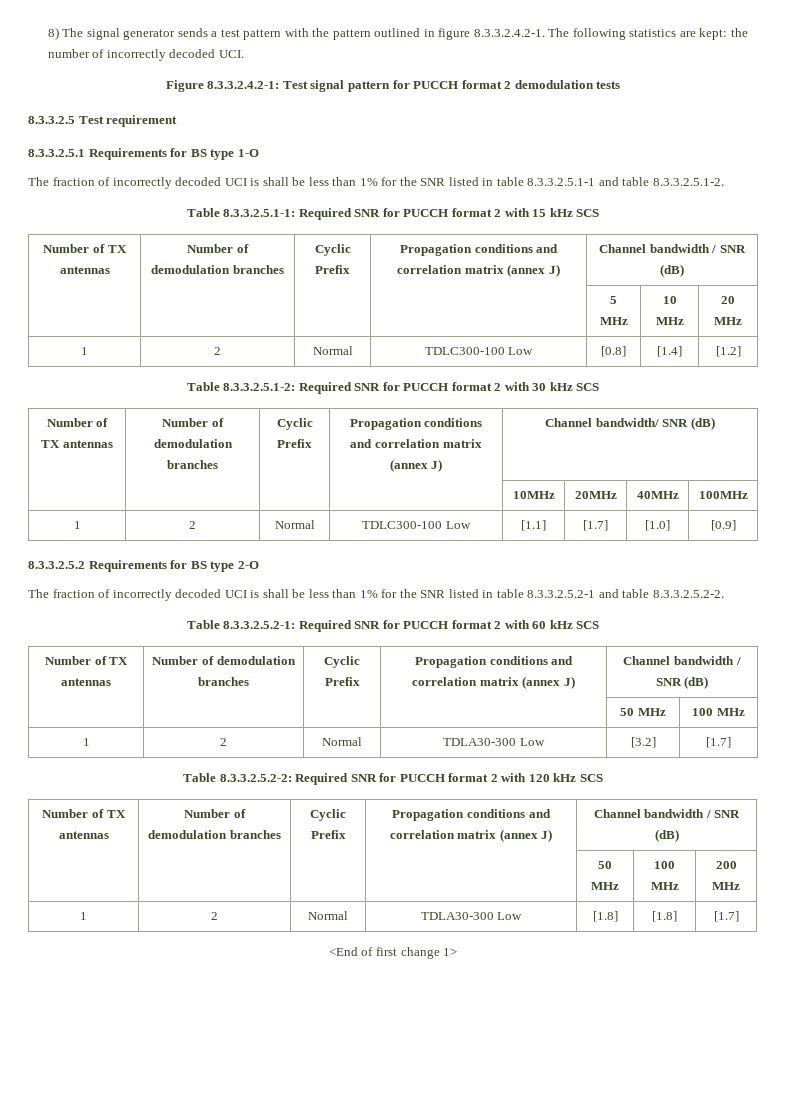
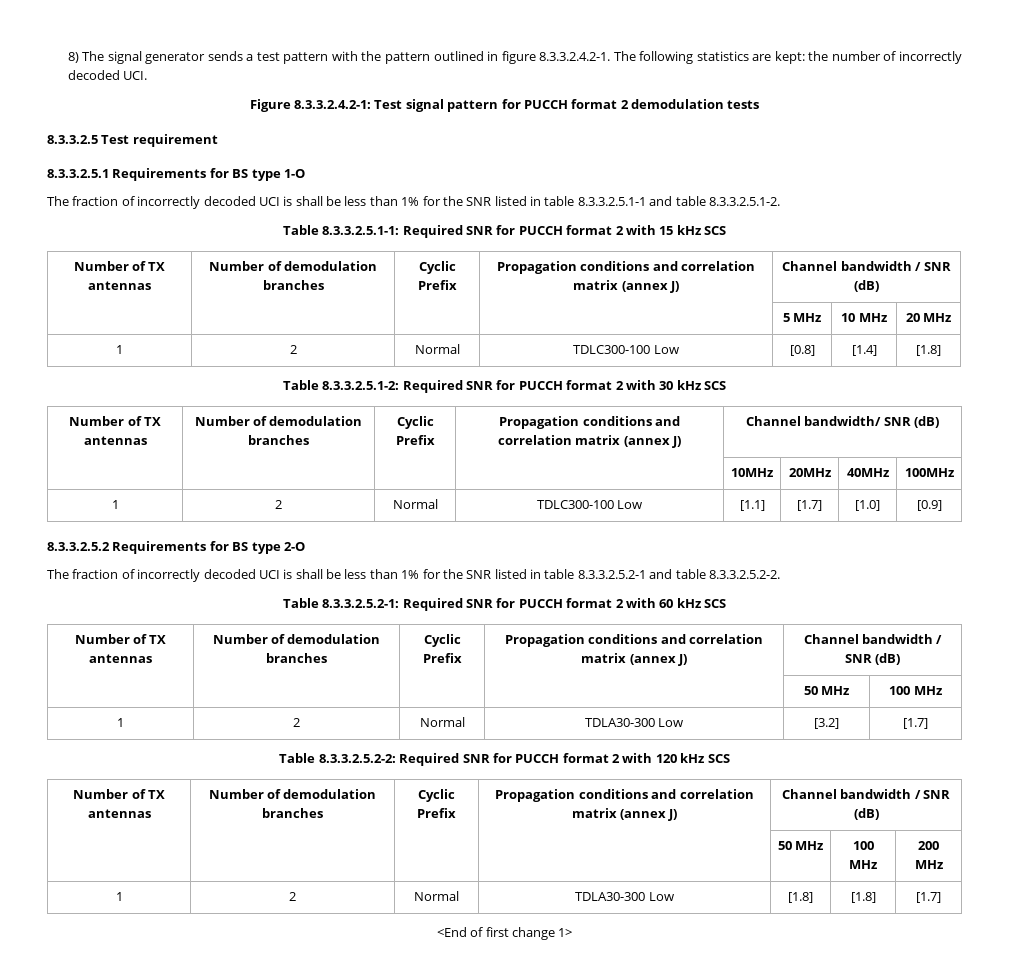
[715,346,741,357] [1.2] -> [916,345,941,356] [1.8]

